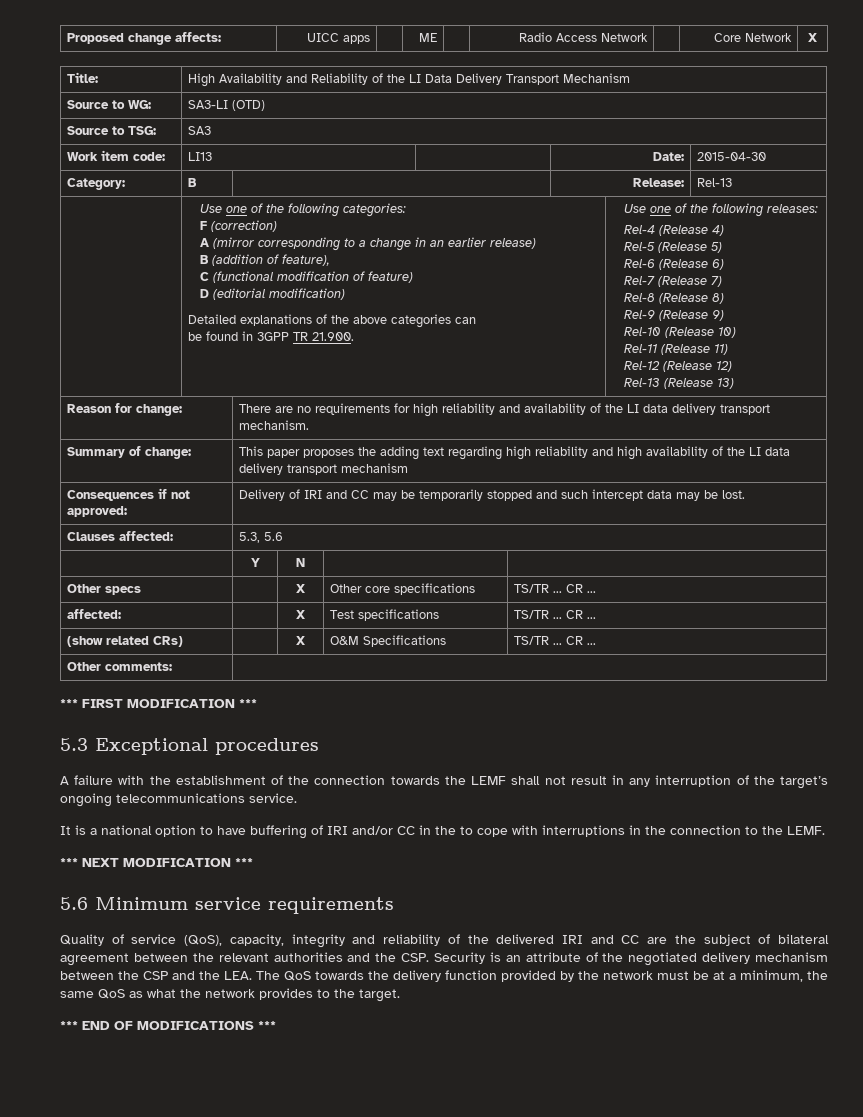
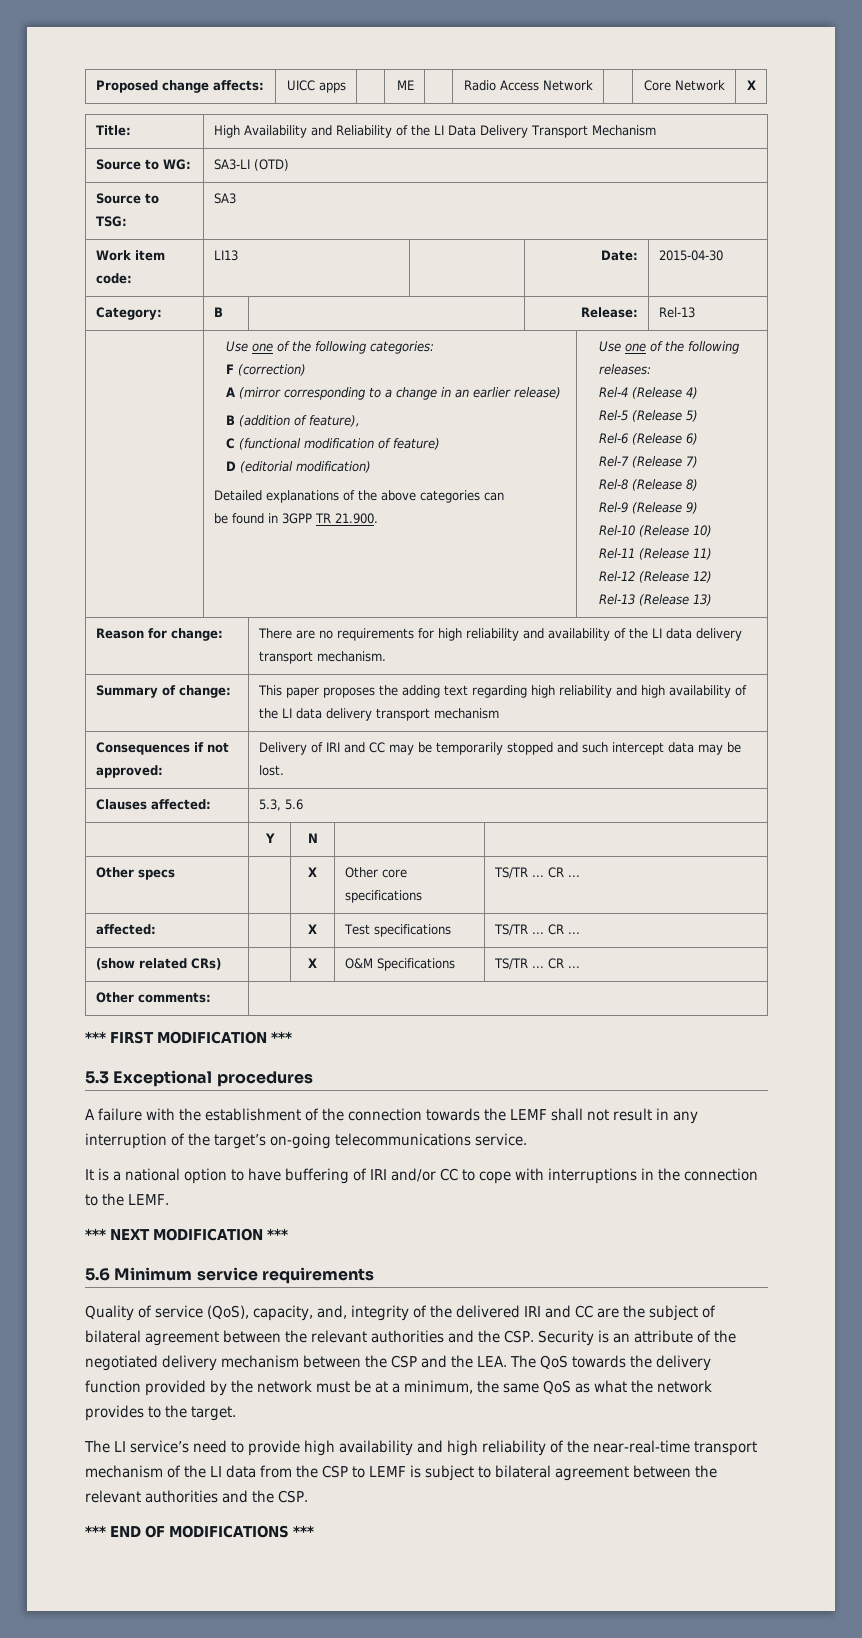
[60,793,112,807] ongoing -> [270,1133,331,1149] on-going
[419,825,456,835] in the -> (458, 1174) none
[291,934,441,948] integrity and reliability -> [317,1305,409,1321] and, integrity
(400, 995) none -> [84,1440,757,1456] [85,1465,717,1481] [85,1490,308,1503] // The LI service’s need to provide high availability and high reliability of the near-real-time transport mechanism of the LI data from the CSP to LEMF is subject to bilateral agreement between the relevant authorities and the CSP.

